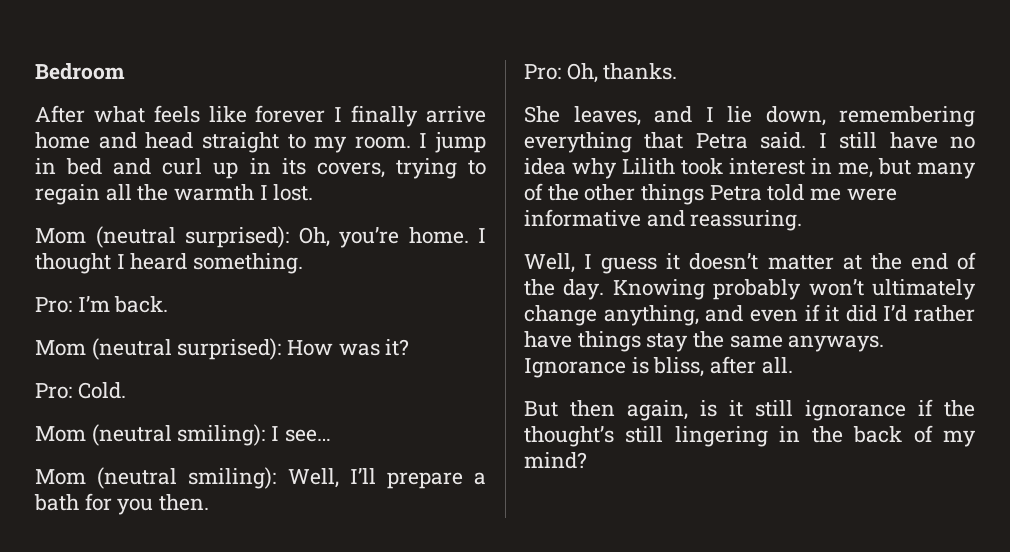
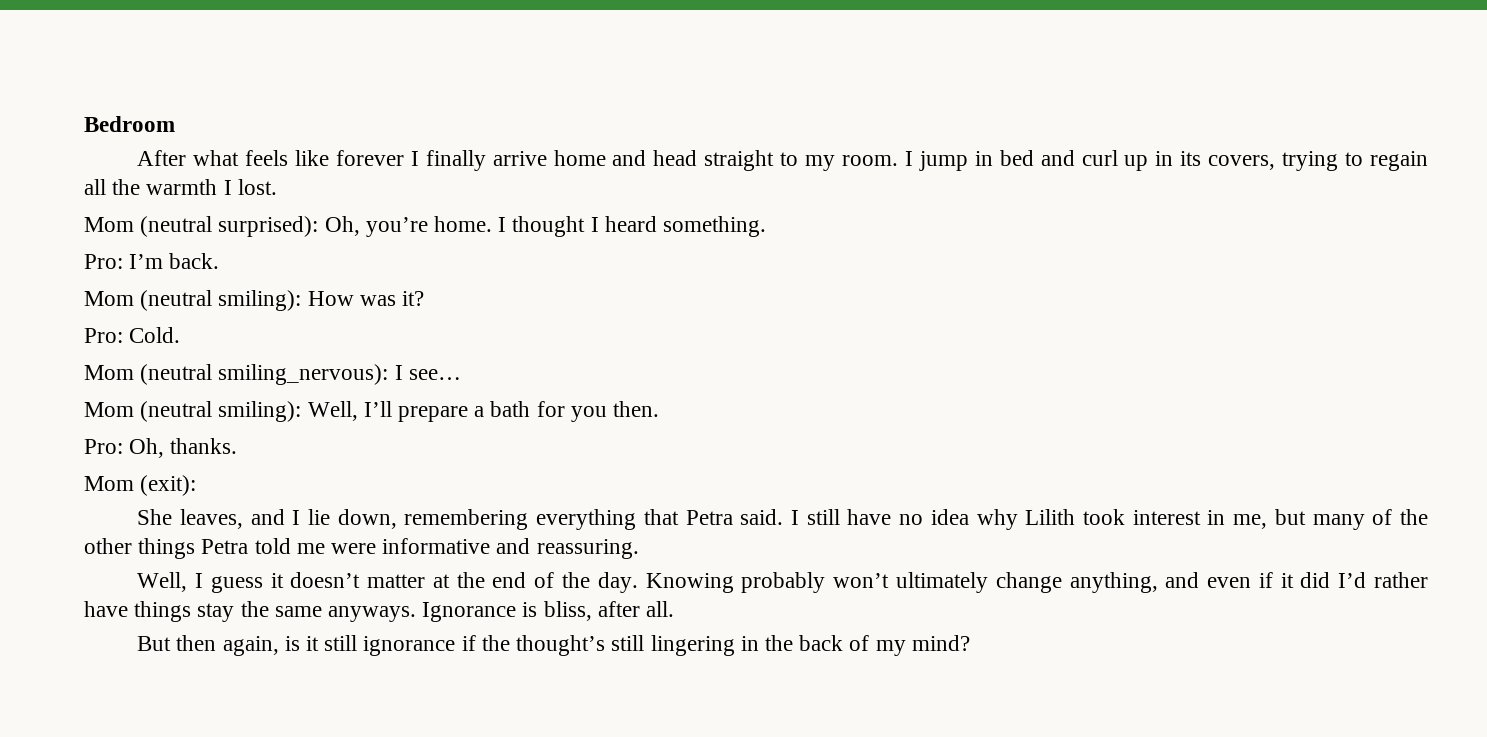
[177,338,282,360] surprised): -> [218,290,302,311] smiling):
[177,424,266,446] smiling): -> [218,364,389,385] smiling_nervous):
(678, 71) none -> [84,475,197,496] // Mom (exit):

